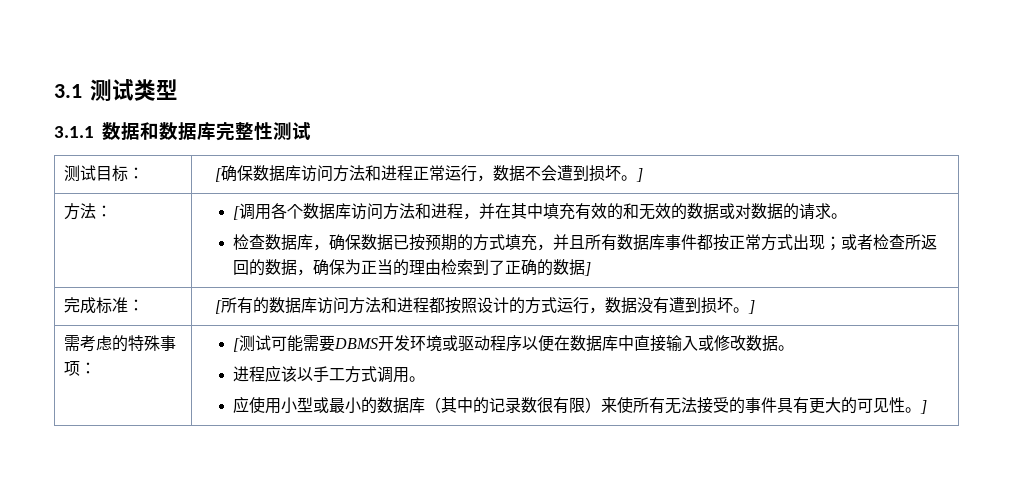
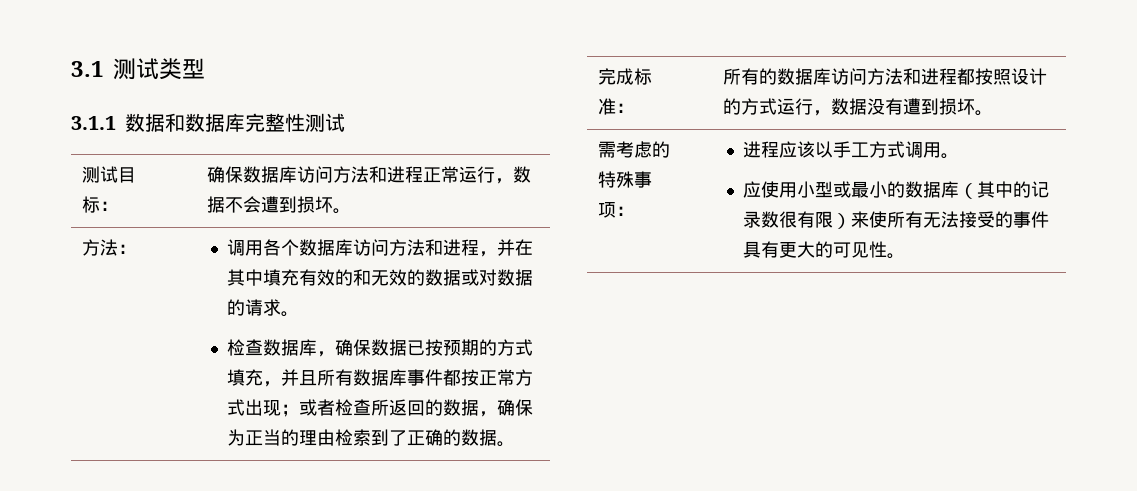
[215,168,223,182] [ -> (118, 206) none
[636,168,644,182] ] -> (352, 211) none
[233,206,241,220] [ -> (136, 249) none
[584,262,592,276] ] -> [497,441,516,447] 。
[215,300,223,314] [ -> (634, 108) none
[748,300,756,314] ] -> (994, 113) none
[233,335,795,352] [测试可能需要DBMS开发环境或驱动程序以便在数据库中直接输入或修改数据。 // -> (634, 211) none
[920,400,928,414] ] -> (906, 256) none

